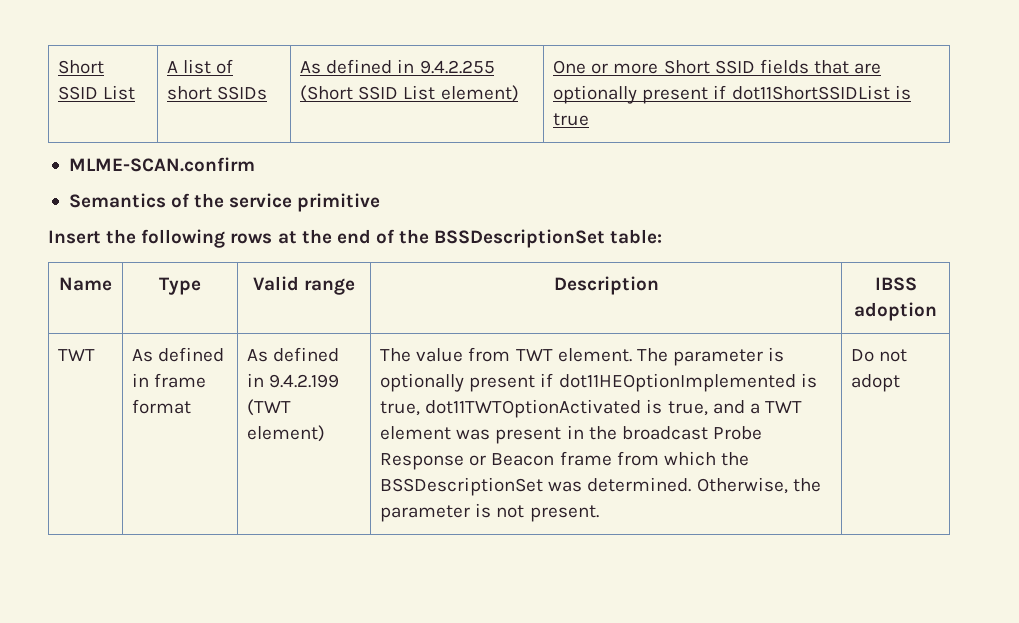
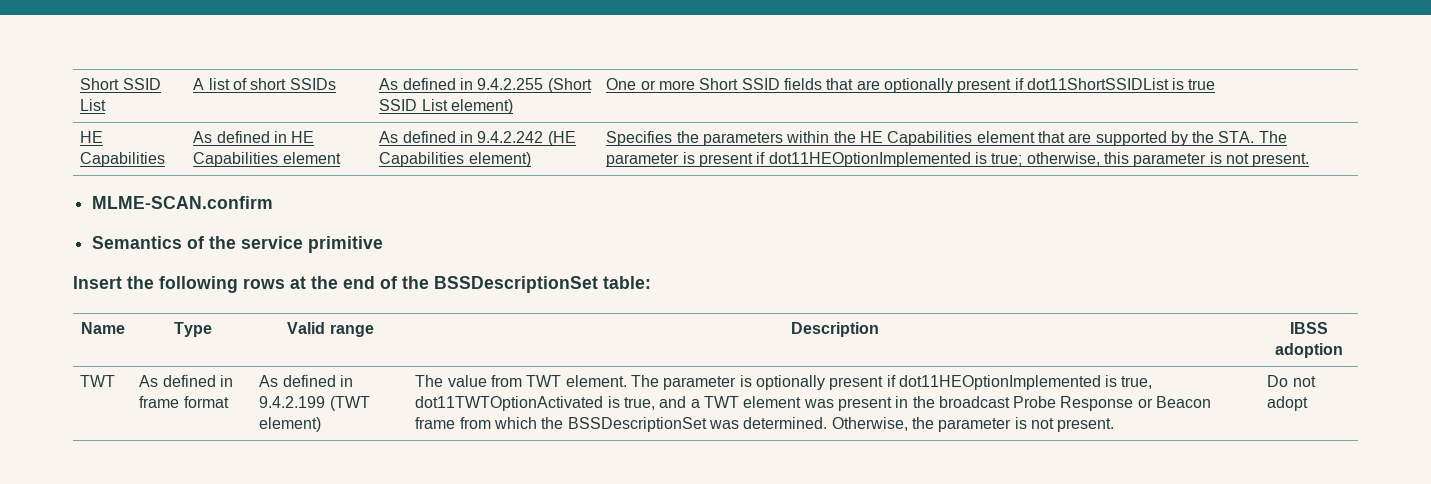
(590, 119) none -> [80,131,104,143] [80,152,166,167] [193,131,315,143] [193,152,341,167] [379,131,576,146] [379,152,531,167] [606,131,1287,146] [606,152,1310,167] // HE Capabilities | As defined in HE Capabilities element | As defined in 9.4.2.242 (HE Capabilities element) | Specifies the parameters within the HE Capabilities element that are supported by the STA. The parameter is present if dot11HEOptionImplemented is true; otherwise, this parameter is not present.

